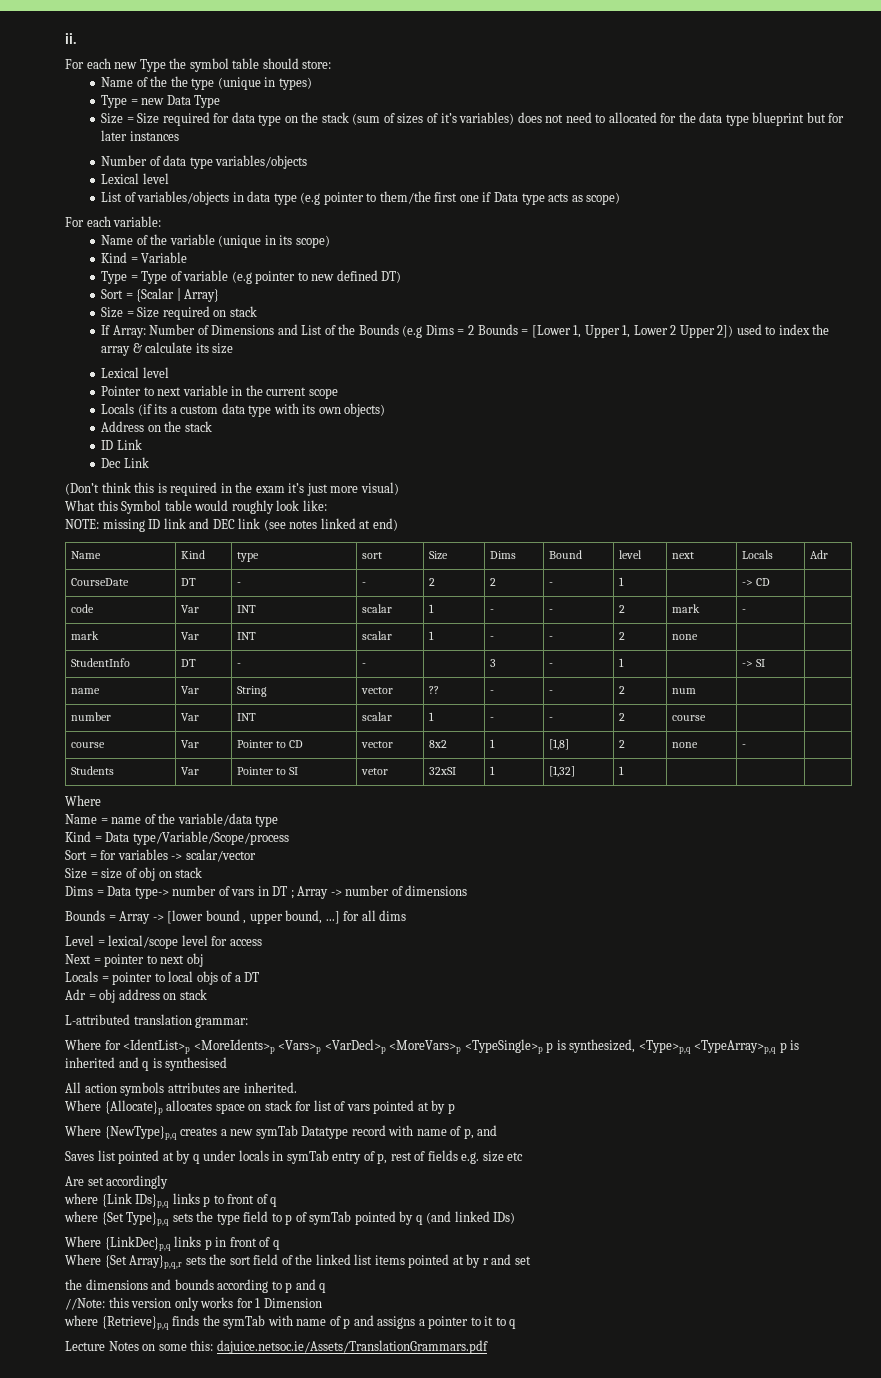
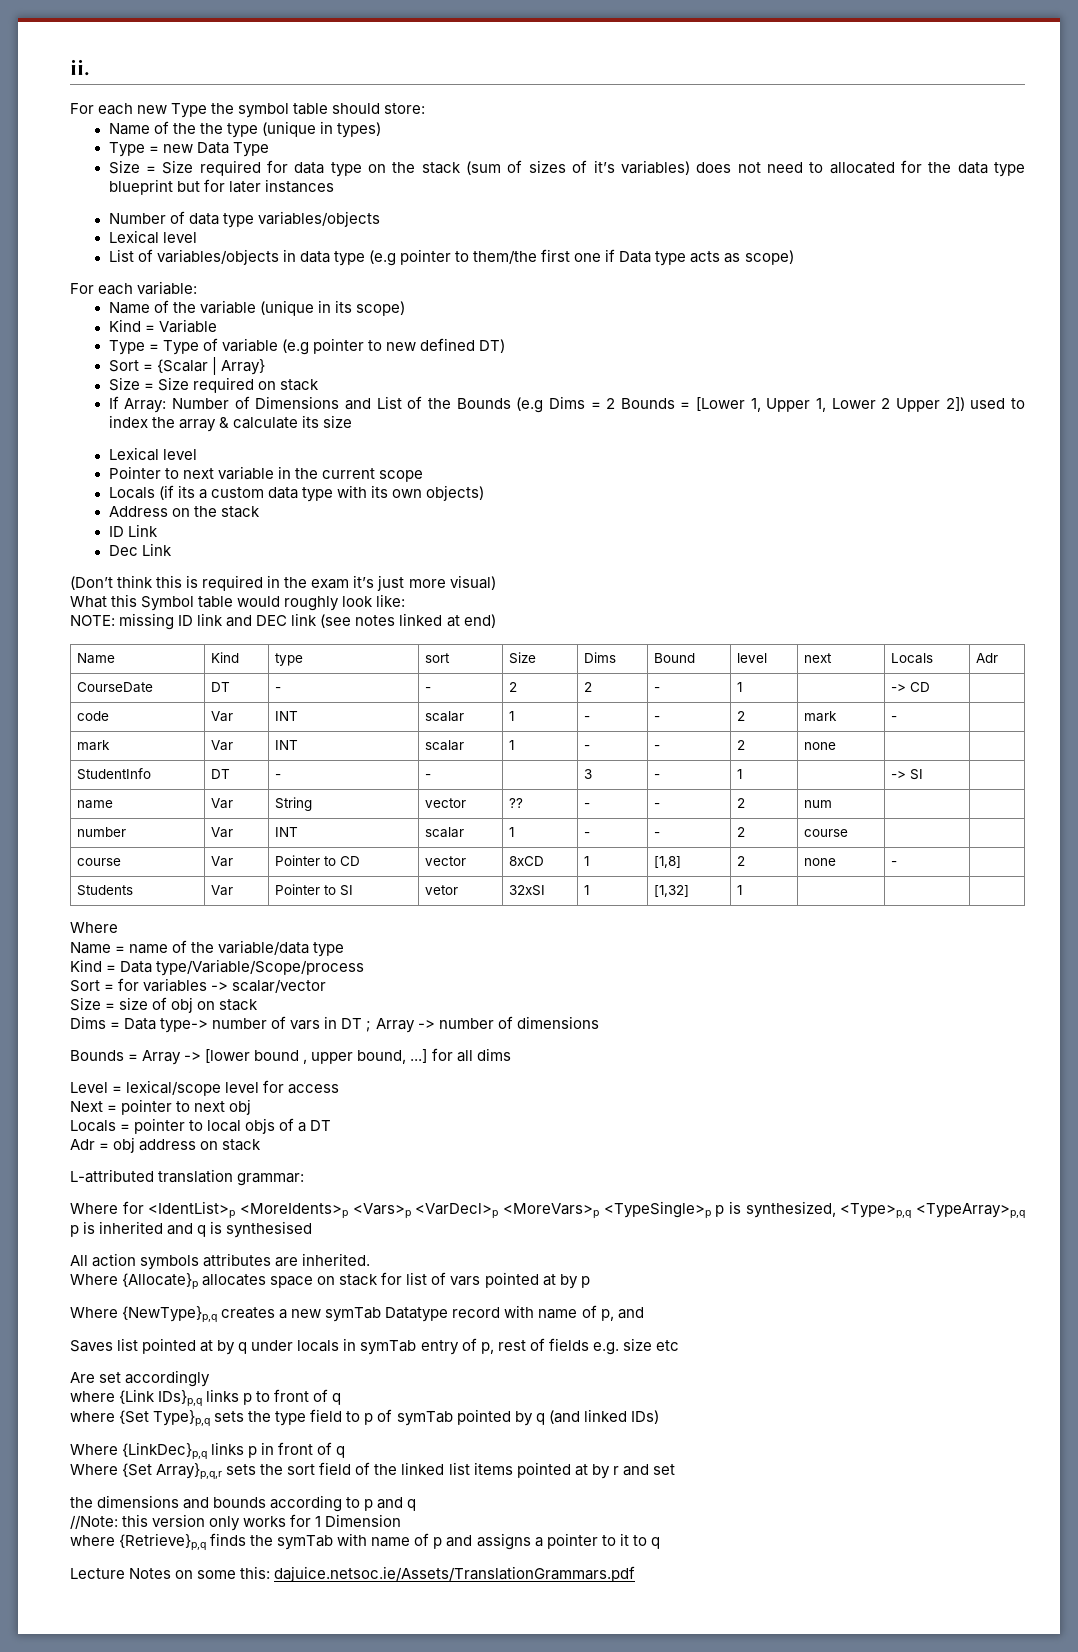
[428,740,447,748] 8x2 -> [509,856,545,866] 8xCD

